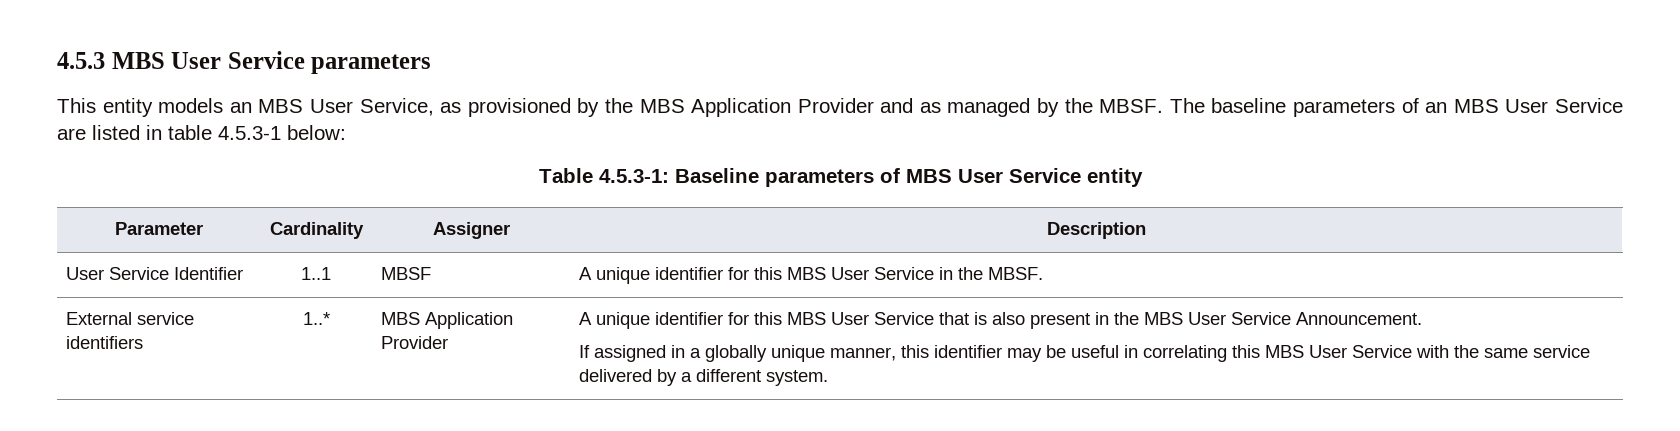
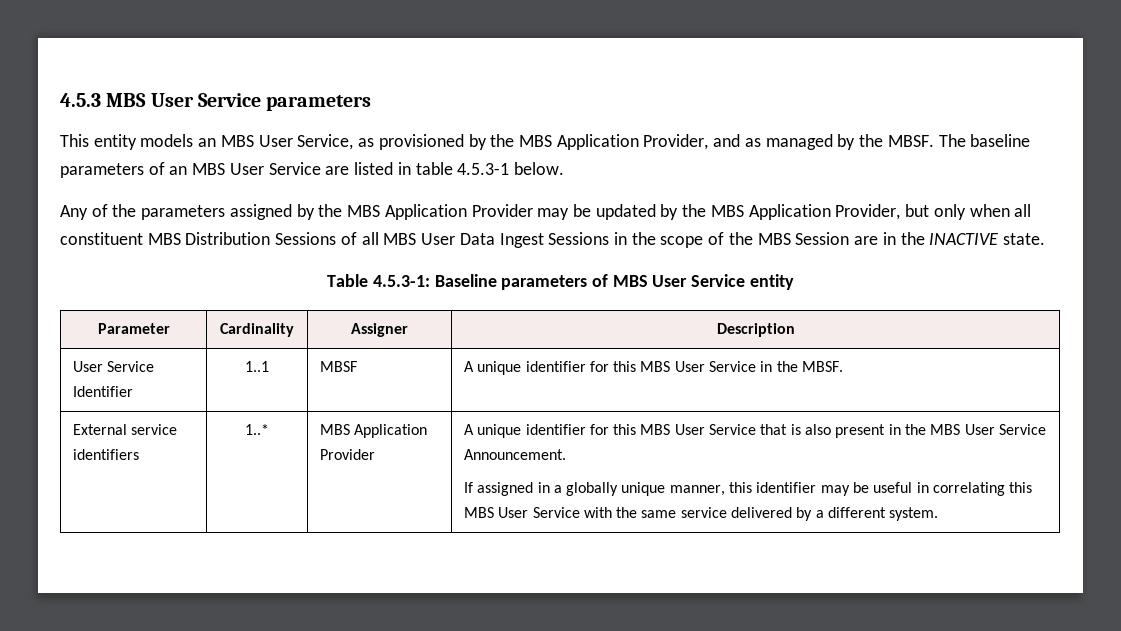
[797,98,874,113] Provider -> [643,134,709,150] Provider,
[287,125,346,140] below: -> [513,162,564,175] [60,204,1032,220] [60,232,1045,248] below. // Any of the parameters assigned by the MBS Application Provider may be updated by the MBS Application Provider, but only when all constituent MBS Distribution Sessions of all MBS User Data Ingest Sessions in the scope of the MBS Session are in the INACTIVE state.

